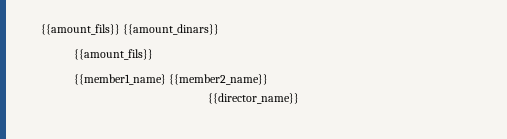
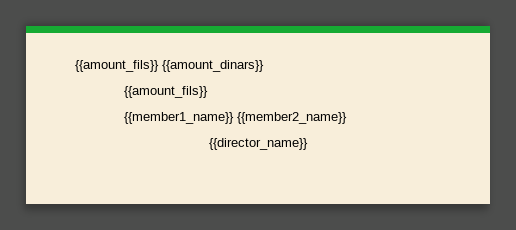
[73,74,166,85] {{member1_name} -> [123,112,234,124] {{member1_name}}

